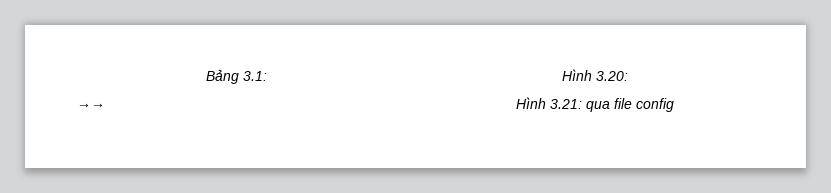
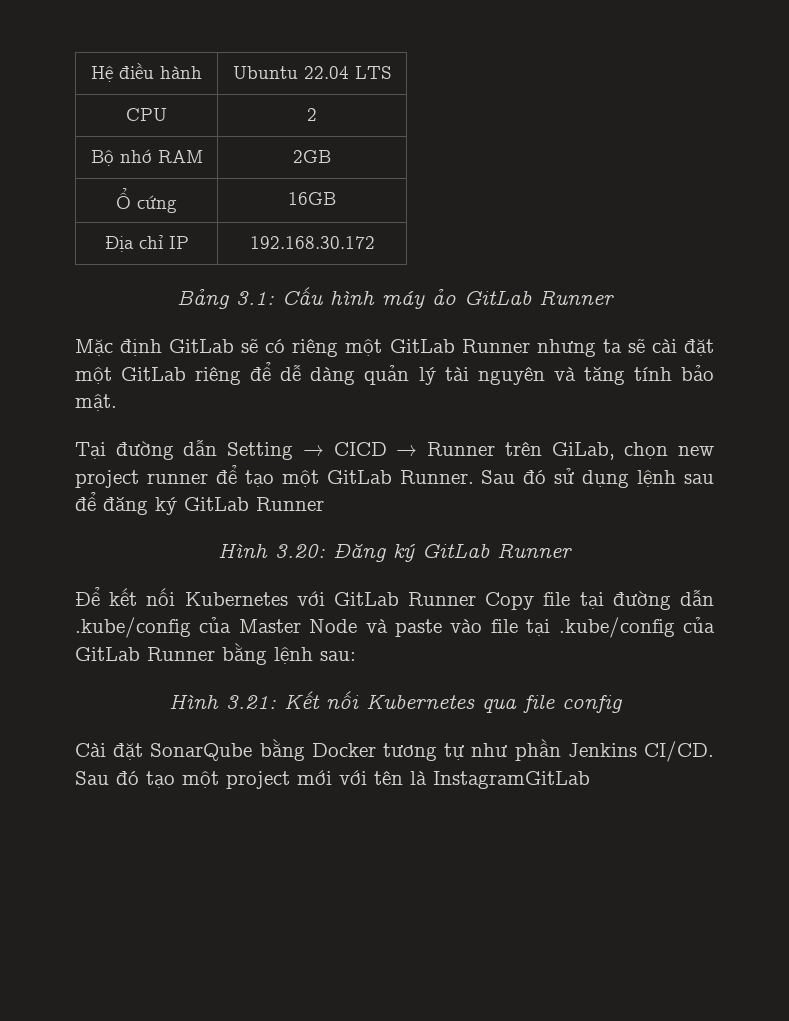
[206,70,267,84] [77,103,105,109] [561,69,628,81] Bảng 3.1: // →→ // Hình 3.20: -> [91,62,202,82] [232,66,392,79] [126,108,167,121] [307,108,317,121] [90,149,203,166] [293,150,331,163] [116,188,177,213] [288,192,336,205] [104,235,189,252] [249,236,375,249] [176,287,614,309] [75,338,715,357] [75,362,715,385] [75,394,117,411] [75,439,715,460] [75,465,714,488] [75,492,324,515] [218,543,572,562] [75,587,714,610] [75,617,715,638] [75,643,356,665] Hệ điều hành | Ubuntu 22.04 LTS // CPU | 2 // Bộ nhớ RAM | 2GB // Ổ cứng | 16GB // Địa chỉ IP | 192.168.30.172 // Bảng 3.1: Cấu hình máy ảo GitLab Runner // Mặc định GitLab sẽ có riêng một GitLab Runner nhưng ta sẽ cài đặt một GitLab riêng để dễ dàng quản lý tài nguyên và tăng tính bảo mật. // Tại đường dẫn Setting → CICD → Runner trên GiLab, chọn new project runner để tạo một GitLab Runner. Sau đó sử dụng lệnh sau để đăng ký GitLab Runner // Hình 3.20: Đăng ký GitLab Runner // Để kết nối Kubernetes với GitLab Runner Copy file tại đường dẫn .kube/config của Master Node và paste vào file tại .kube/config của GitLab Runner bằng lệnh sau:
(582, 104) none -> [283,691,475,709] Kết nối Kubernetes
(674, 105) none -> [75,739,714,762] [75,770,590,789] // Cài đặt SonarQube bằng Docker tương tự như phần Jenkins CI/CD. Sau đó tạo một project mới với tên là InstagramGitLab

